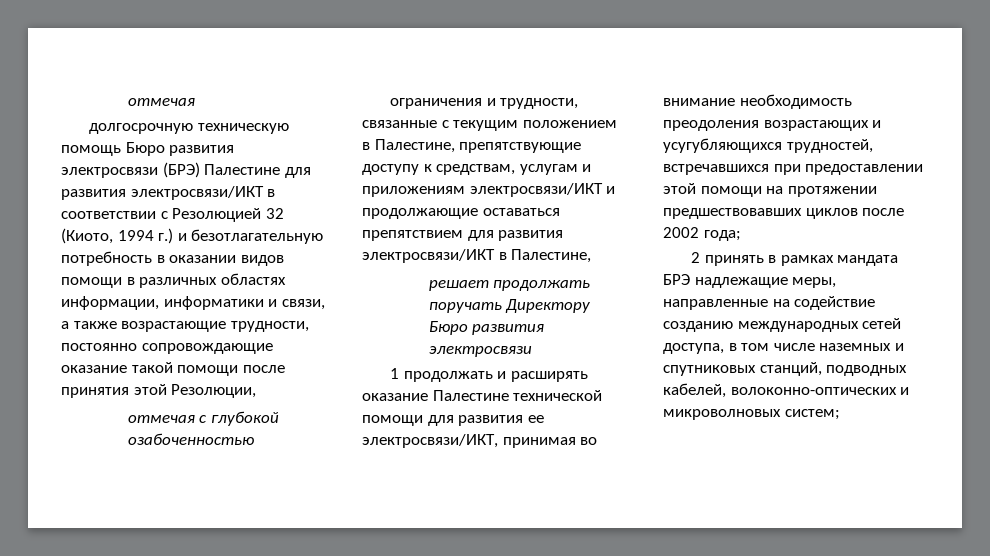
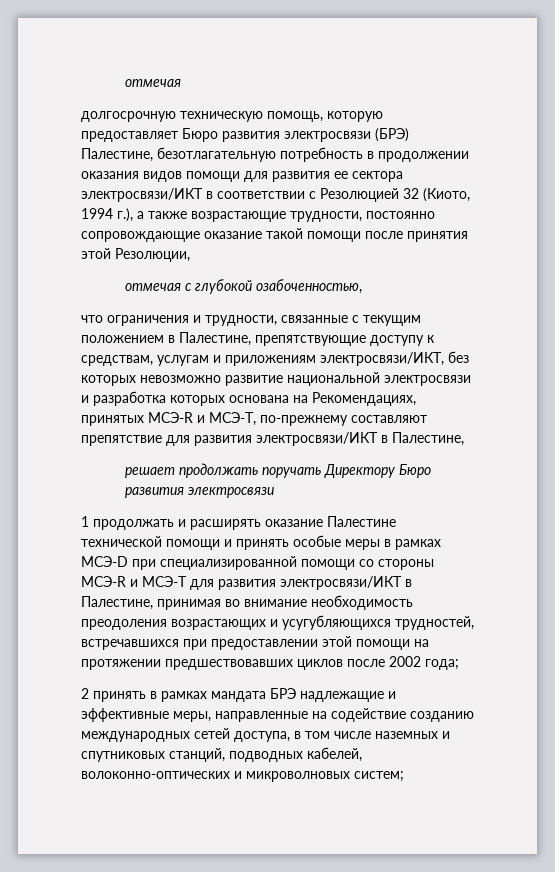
[61,145,121,156] помощь -> [267,111,383,122] [81,131,178,142] помощь, которую предоставляет
[204,164,311,178] [61,189,126,200] Палестине для развития -> [81,147,469,162] [81,171,403,182] Палестине, безотлагательную потребность в продолжении оказания видов помощи для развития ее сектора
[158,228,324,244] [61,251,284,266] [61,273,286,288] [61,296,325,310] г.) и безотлагательную потребность в оказании видов помощи в различных областях информации, информатики и связи, -> [117,208,133,222] г.),
[127,433,254,445] озабоченностью // -> [255,279,362,294] [81,315,103,323] озабоченностью, // что
[469,183,616,197] [362,208,560,219] [362,230,463,241] электросвязи/ИКТ и продолжающие оставаться препятствием -> [320,351,469,366] [81,372,471,386] [81,391,416,406] [81,412,427,426] [81,435,162,446] электросвязи/ИКТ, без которых невозможно развитие национальной электросвязи и разработка которых основана на Рекомендациях, принятых МСЭ-R и МСЭ-Т, по-прежнему составляют препятствие
[427,415,544,426] [362,434,498,448] для развития ее электросвязи/ИКТ, -> [224,535,441,550] [81,556,434,570] [81,576,412,590] [81,596,153,610] и принять особые меры в рамках МСЭ-D при специализированной помощи со стороны МСЭ-R и МСЭ-Т для развития электросвязи/ИКТ в Палестине,
(788, 282) none -> [388,691,396,699] [81,708,169,722] и эффективные

